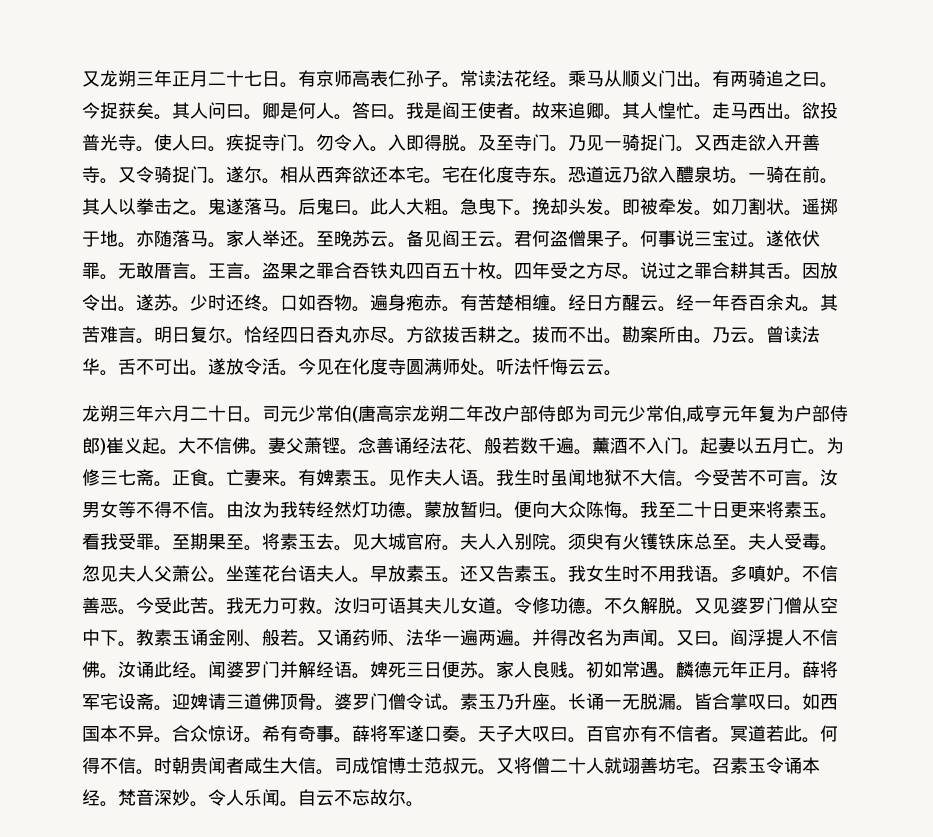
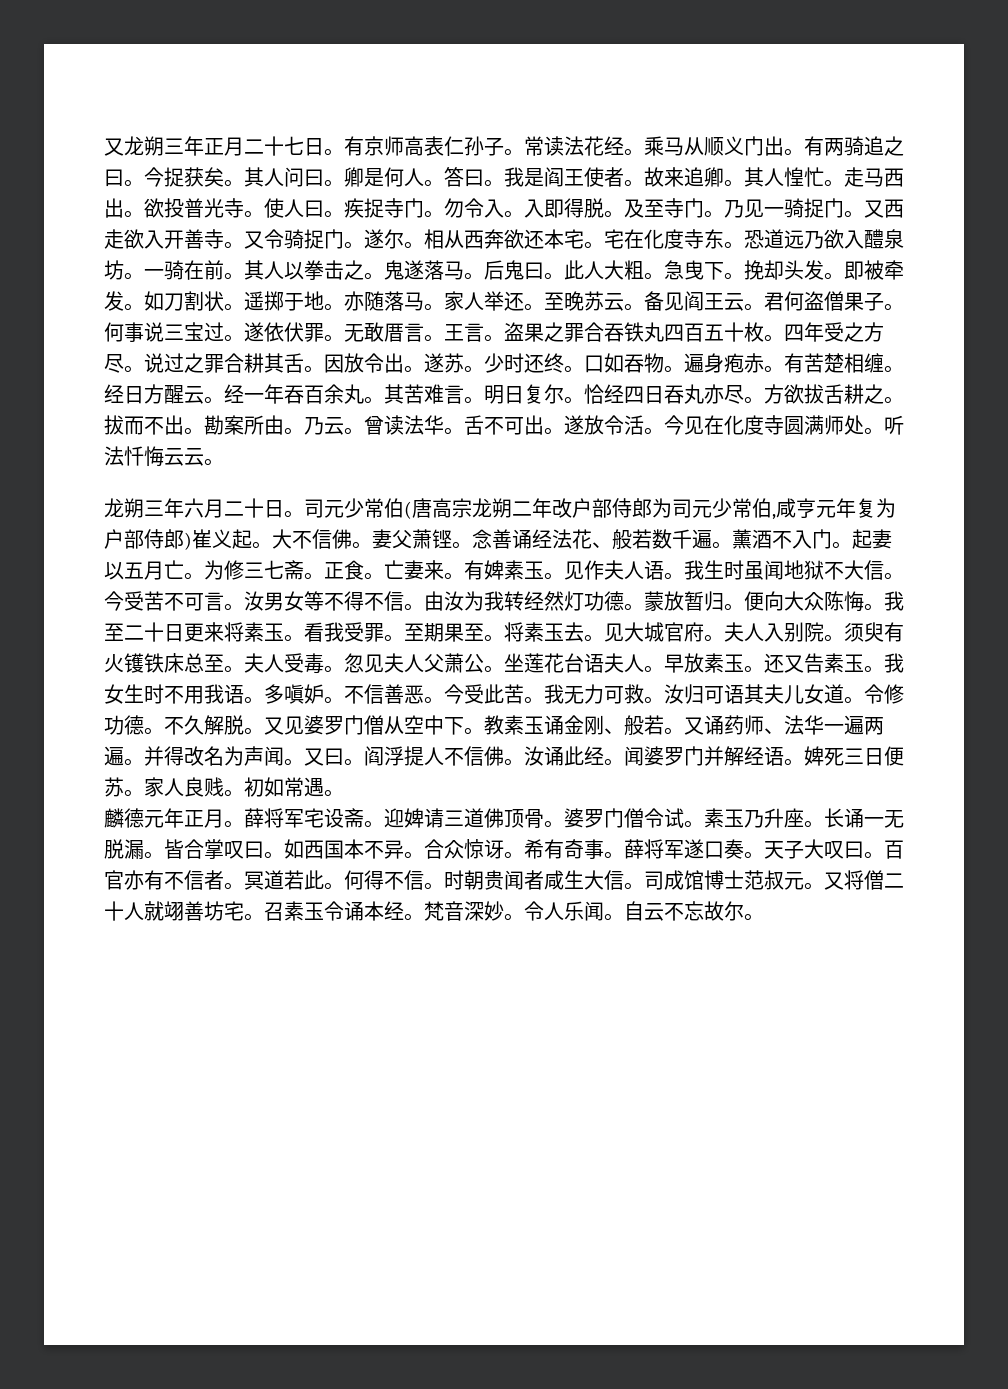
(676, 676) none -> (344, 793) //

